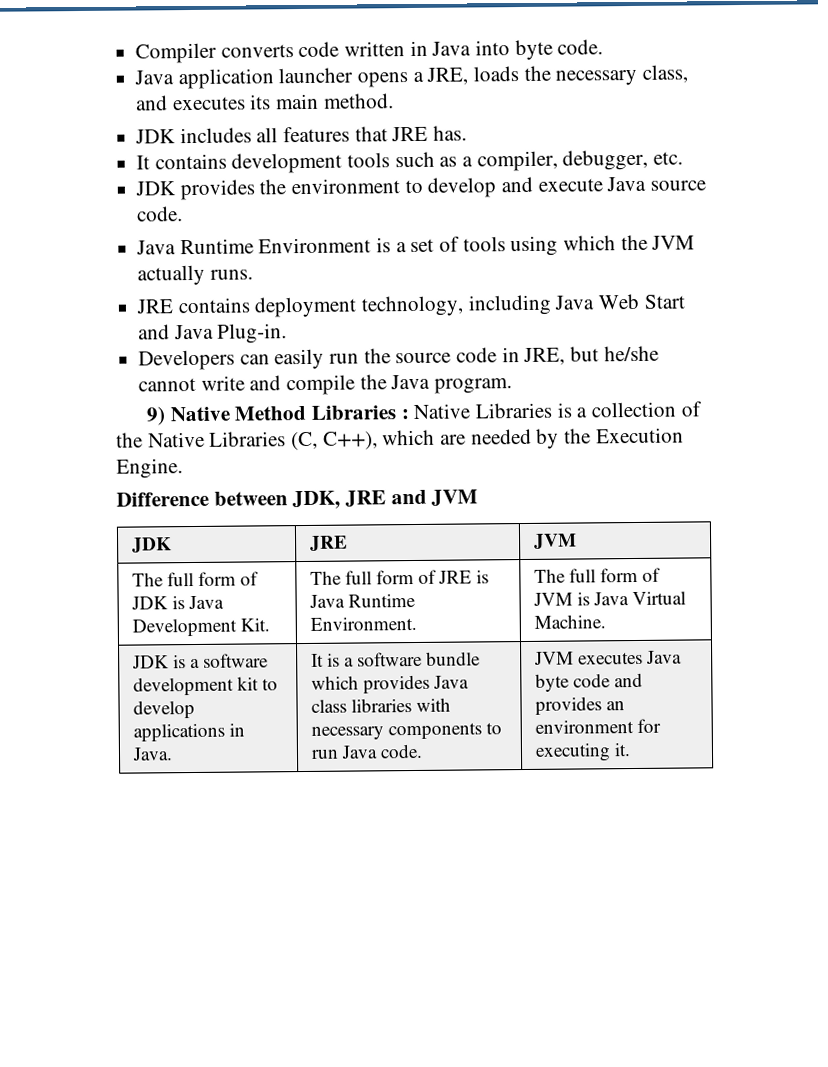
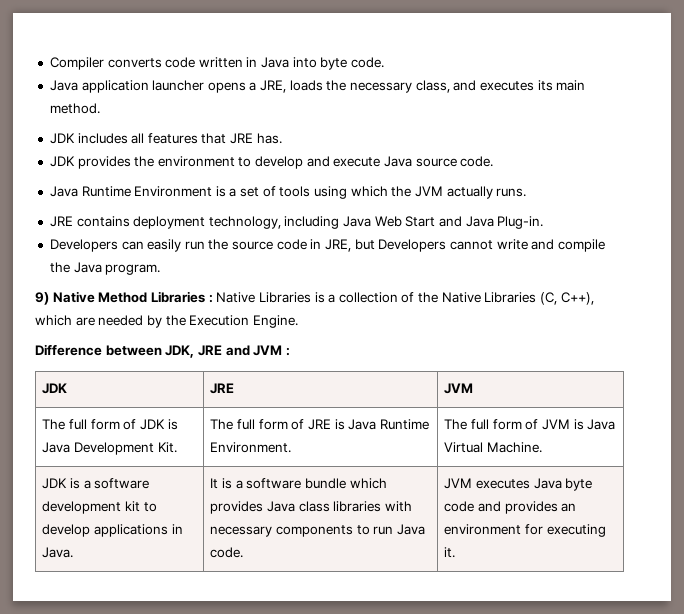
[136,149,684,174] // It contains development tools such as a compiler, debugger, etc. -> (282, 138) none
[603,345,659,362] he/she -> [378,239,447,252] Developers
(479, 497) none -> [285,347,290,356] :

